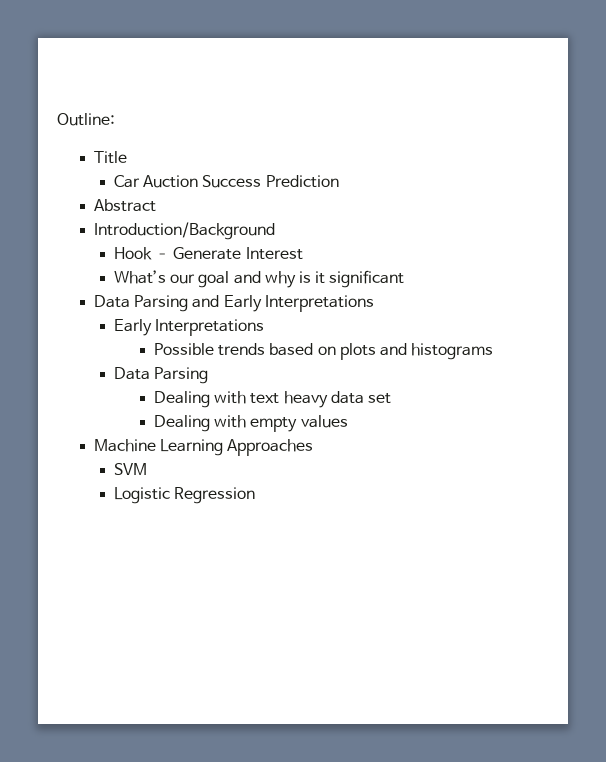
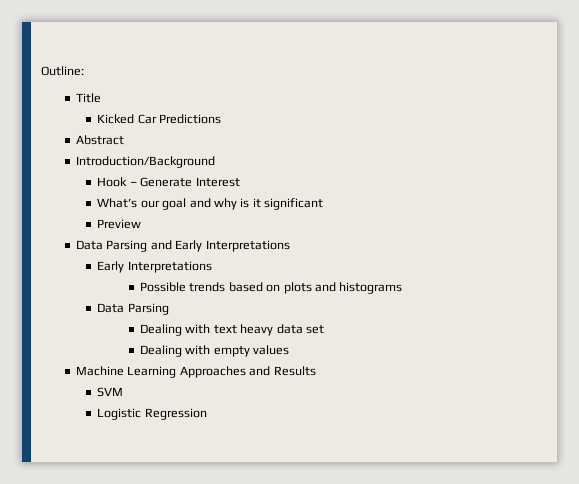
[114,175,339,188] Car Auction Success Prediction -> [97,114,222,124] Kicked Car Predictions
(405, 279) none -> [97,219,142,229] // Preview
(314, 447) none -> [249,366,316,376] and Results

